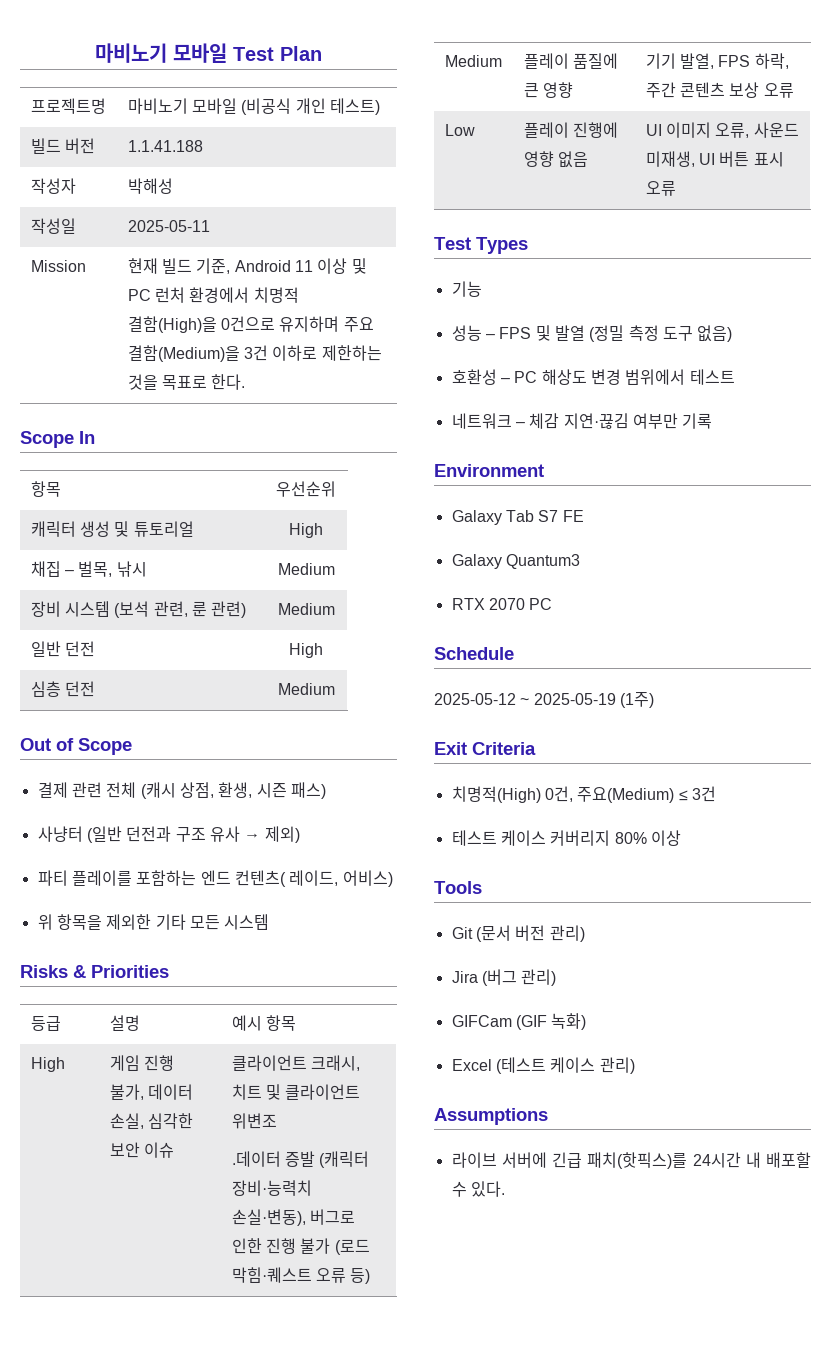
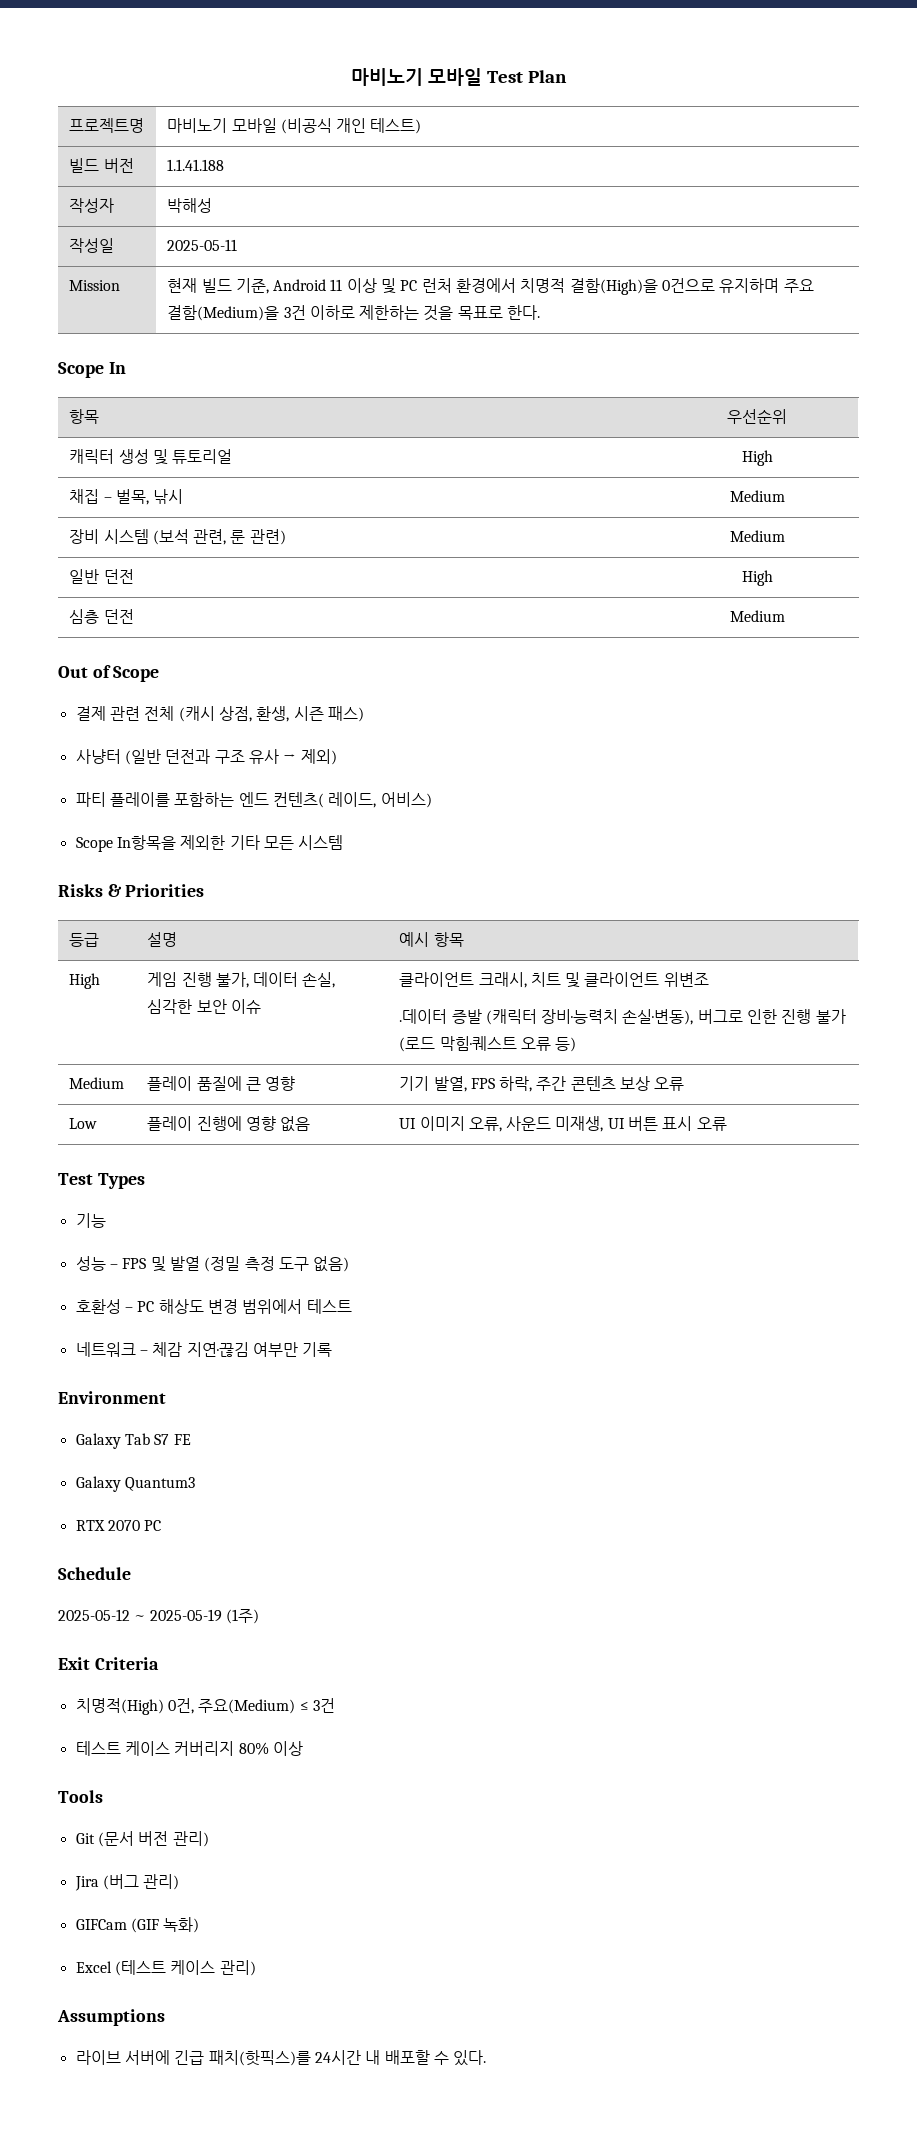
[37,914,102,930] 위 항목을 -> [75,835,176,852] Scope In항목을

